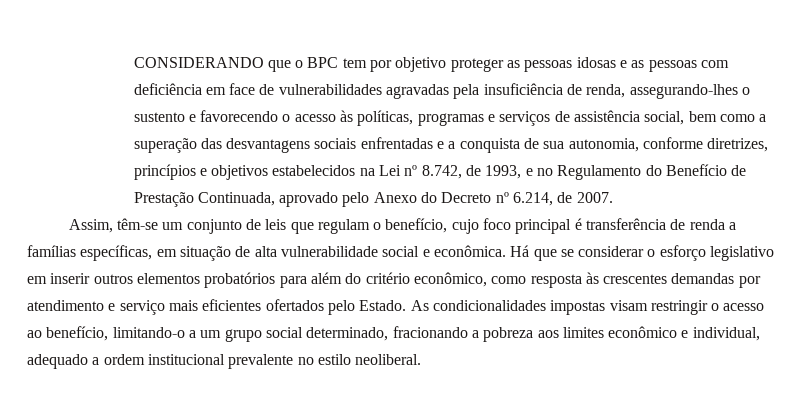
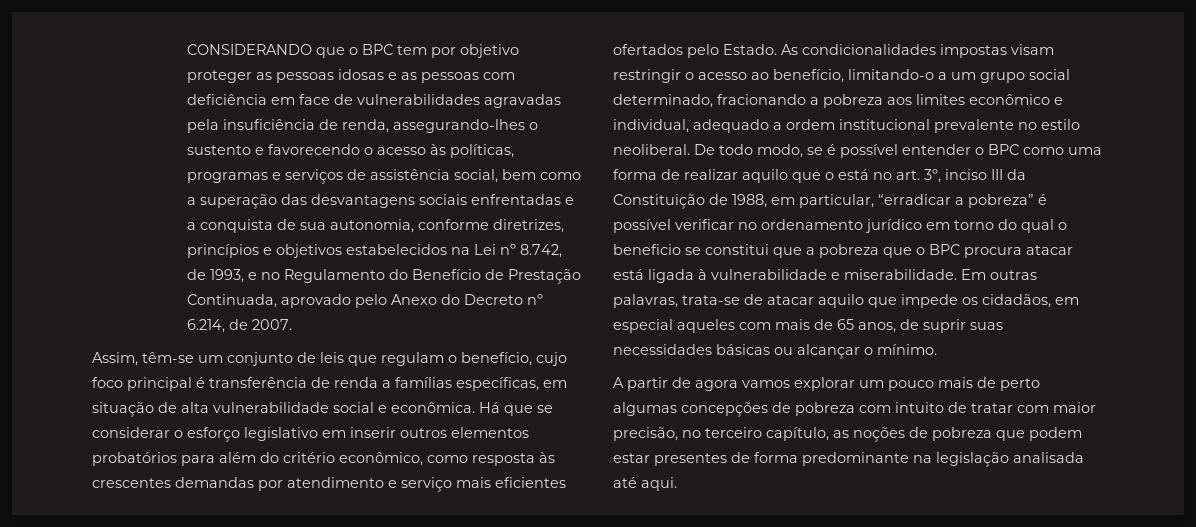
(422, 359) none -> [694,144,1102,158] [613,169,1026,183] [613,194,1047,209] [613,219,1067,233] [613,244,1073,258] [613,269,1037,283] [613,294,1079,308] [613,319,1003,333] [613,344,937,359] [613,377,1040,391] [613,402,1096,417] [613,427,1082,442] [613,452,1084,467] [613,477,677,491] De todo modo, se é possível entender o BPC como uma forma de realizar aquilo que o está no art. 3º, inciso III da Constituição de 1988, em particular, “erradicar a pobreza” é possível verificar no ordenamento jurídico em torno do qual o beneficio se constitui que a pobreza que o BPC procura atacar está ligada à vulnerabilidade e miserabilidade. Em outras palavras, trata-se de atacar aquilo que impede os cidadãos, em especial aqueles com mais de 65 anos, de suprir suas necessidades básicas ou alcançar o mínimo. // A partir de agora vamos explorar um pouco mais de perto algumas concepções de pobreza com intuito de tratar com maior precisão, no terceiro capítulo, as noções de pobreza que podem estar presentes de forma predominante na legislação analisada até aqui.

